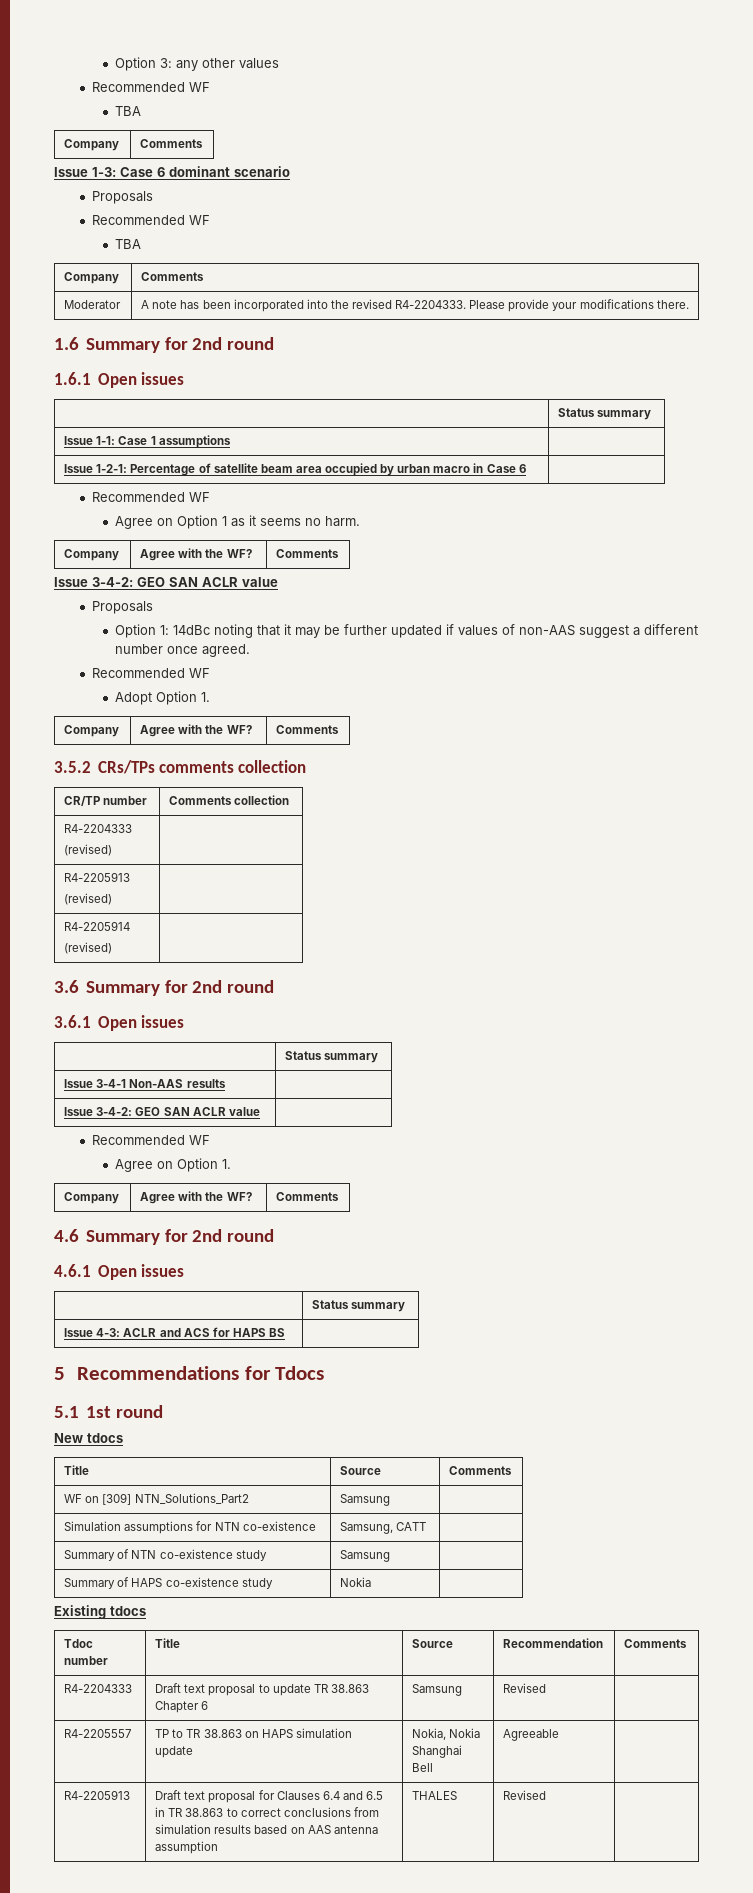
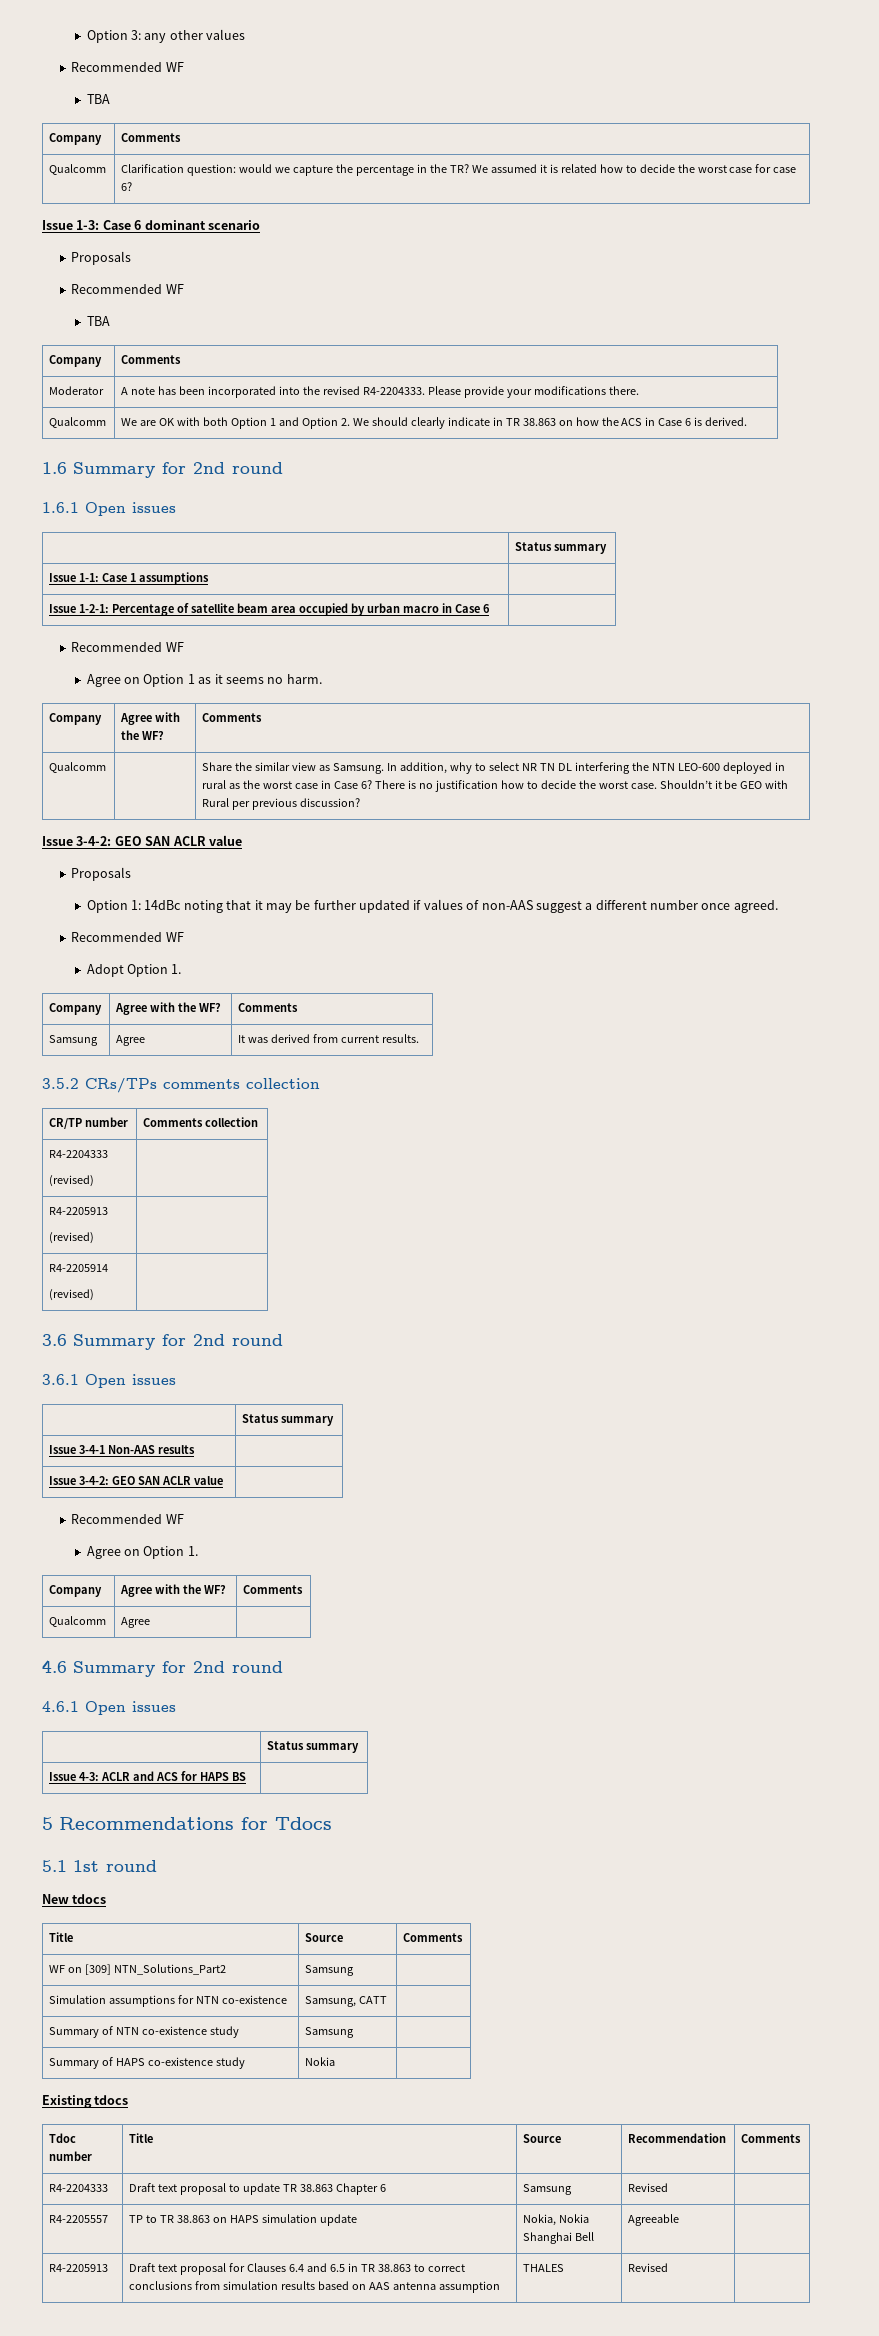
(204, 143) none -> [49,164,107,175] [121,164,797,176] [121,182,133,191] // Qualcomm | Clarification question: would we capture the percentage in the TR? We assumed it is related how to decide the worst case for case 6?
(689, 304) none -> [49,417,107,428] [121,417,748,429] // Qualcomm | We are OK with both Option 1 and Option 2. We should clearly indicate in TR 38.863 on how the ACS in Case 6 is derived.
(340, 553) none -> [49,762,107,773] [202,762,785,774] [202,780,789,792] [202,798,360,810] // Qualcomm | | Share the similar view as Samsung. In addition, why to select NR TN DL interfering the NTN LEO-600 deployed in rural as the worst case in Case 6? There is no justification how to decide the worst case. Shouldn’t it be GEO with Rural per previous discussion?
(340, 729) none -> [49,1035,99,1046] [116,1035,146,1046] [238,1034,419,1043] // Samsung | Agree | It was derived from current results.
(340, 1196) none -> [49,1616,107,1627] [121,1617,151,1628] // Qualcomm | Agree |

